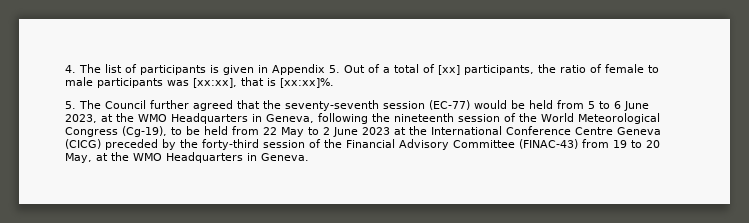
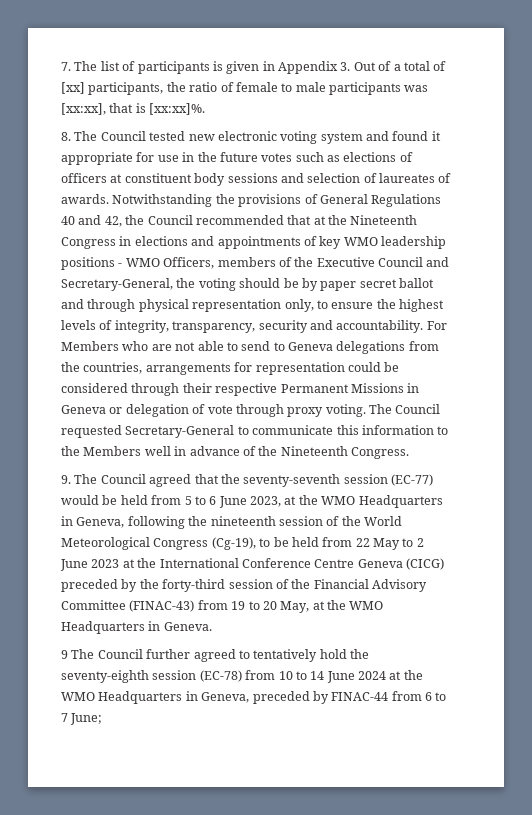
[65,65,76,73] 4. -> [61,62,71,71] 7.
[329,65,340,73] 5. -> [340,62,351,71] 3.
[65,100,189,109] 5. The Council further -> [61,131,441,144] [61,152,413,165] [61,173,452,186] [61,194,442,207] [61,215,418,227] [61,236,446,249] [61,257,450,270] [61,278,434,291] [61,299,444,312] [61,320,447,333] [61,341,439,354] [61,362,400,375] [61,383,420,396] [61,404,441,417] [61,425,449,438] [61,446,409,459] [61,474,146,484] 8. The Council tested new electronic voting system and found it appropriate for use in the future votes such as elections of officers at constituent body sessions and selection of laureates of awards. Notwithstanding the provisions of General Regulations 40 and 42, the Council recommended that at the Nineteenth Congress in elections and appointments of key WMO leadership positions - WMO Officers, members of the Executive Council and Secretary-General, the voting should be by paper secret ballot and through physical representation only, to ensure the highest levels of integrity, transparency, security and accountability. For Members who are not able to send to Geneva delegations from the countries, arrangements for representation could be considered through their respective Permanent Missions in Geneva or delegation of vote through proxy voting. The Council requested Secretary-General to communicate this information to the Members well in advance of the Nineteenth Congress. // 9. The Council
(309, 157) none -> [61,649,369,662] [61,670,423,683] [61,691,447,704] [61,713,103,725] // 9 The Council further agreed to tentatively hold the seventy-eighth session (EC-78) from 10 to 14 June 2024 at the WMO Headquarters in Geneva, preceded by FINAC-44 from 6 to 7 June;

